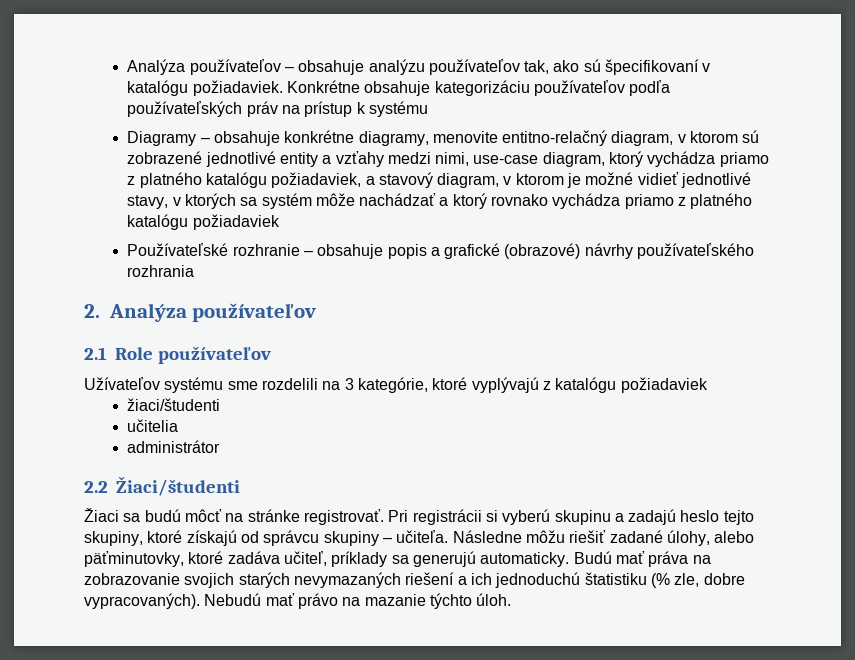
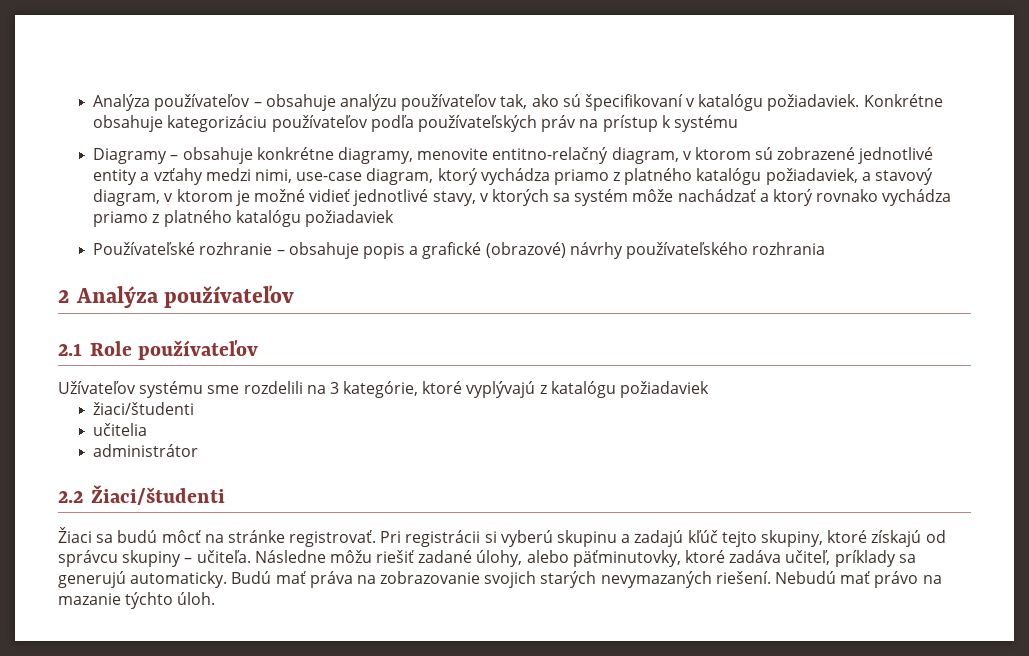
[84,304,100,318] 2. -> [58,290,69,303] 2
[680,510,720,522] heslo -> [687,530,718,543] kľúč
[405,572,745,588] [84,593,200,609] riešení a ich jednoduchú štatistiku (% zle, dobre vypracovaných). -> [715,571,771,584] riešení.

